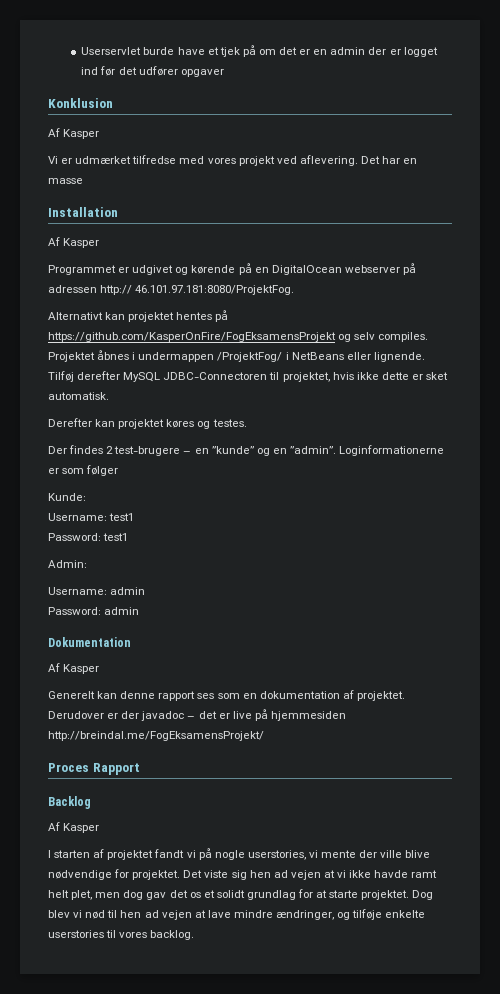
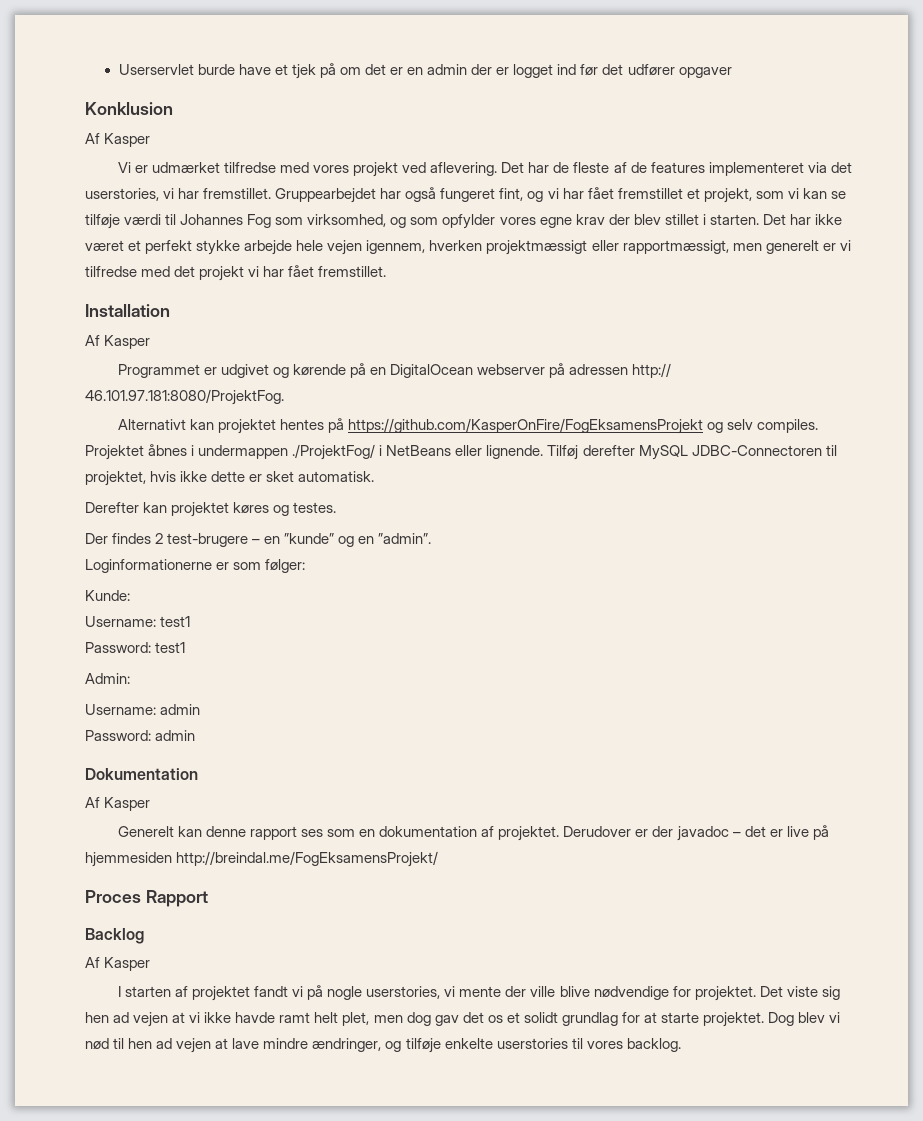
[403,158,418,164] [48,178,83,184] en masse -> [553,162,852,176] [85,187,846,203] [85,214,842,229] [85,240,851,255] [85,265,387,281] de fleste af de features implementeret via det userstories, vi har fremstillet. Gruppearbejdet har også fungeret fint, og vi har fået fremstillet et projekt, som vi kan se tilføje værdi til Johannes Fog som virksomhed, og som opfylder vores egne krav der blev stillet i starten. Det har ikke været et perfekt stykke arbejde hele vejen igennem, hverken projektmæssigt eller rapportmæssigt, men generelt er vi tilfredse med det projekt vi har fået fremstillet.
[217,352,283,362] /ProjektFog/ -> [292,444,376,460] ./ProjektFog/
(336, 450) none -> (432, 538) //
[86,465,119,476] følger -> [265,559,306,573] følger:

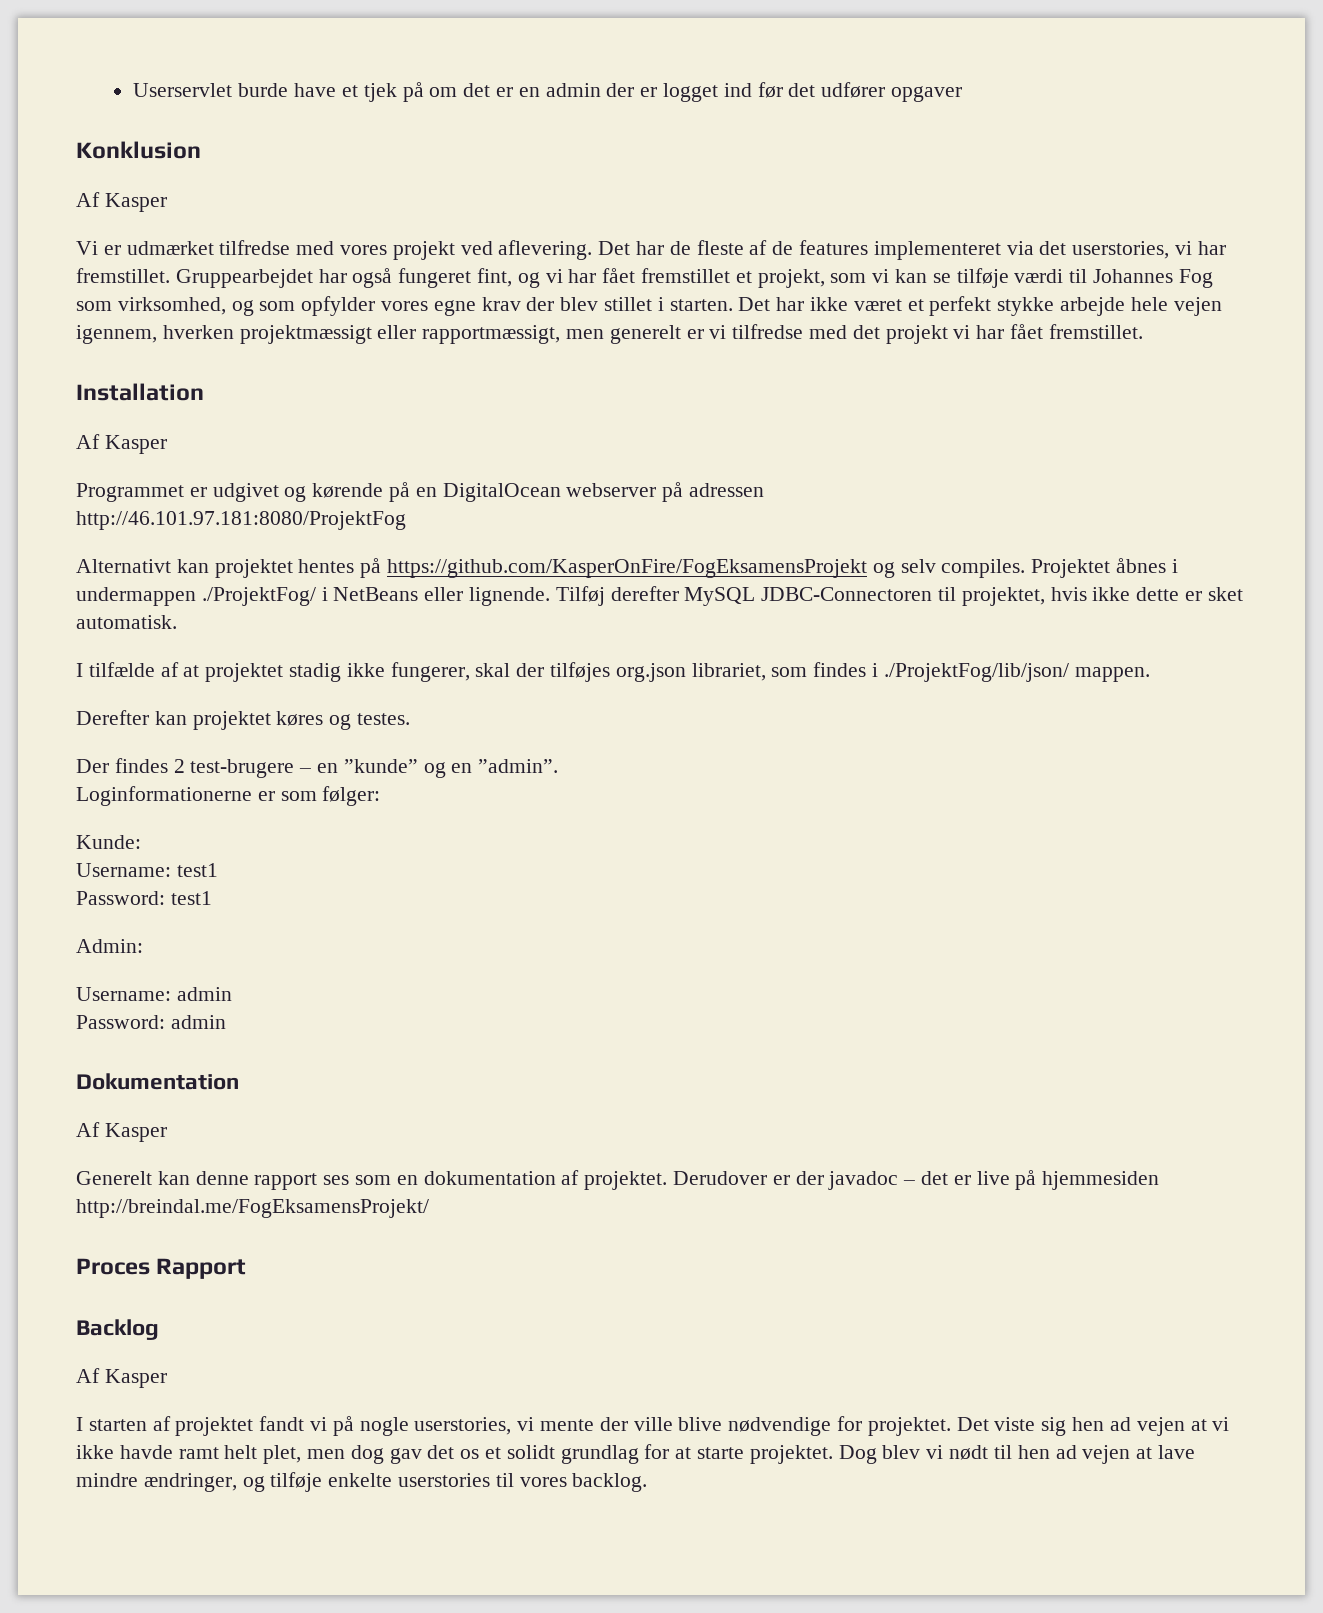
[632,363,672,378] [85,389,284,405] http:// 46.101.97.181:8080/ProjektFog. -> [76,511,406,530] // http://46.101.97.181:8080/ProjektFog
(375, 476) none -> [76,662,1150,682] // I tilfælde af at projektet stadig ikke fungerer, skal der tilføjes org.json librariet, som findes i ./ProjektFog/lib/json/ mappen.
[85,1038,109,1050] nød -> [949,1445,989,1460] nødt

